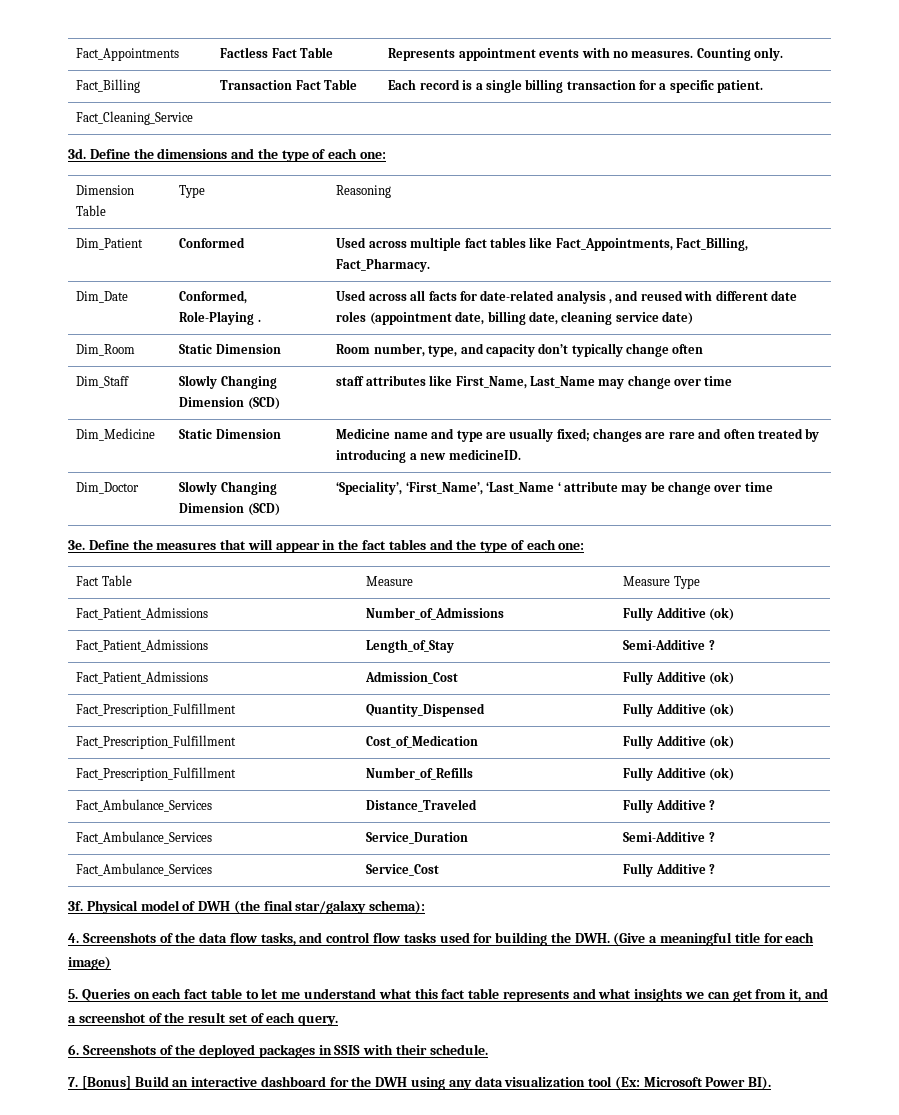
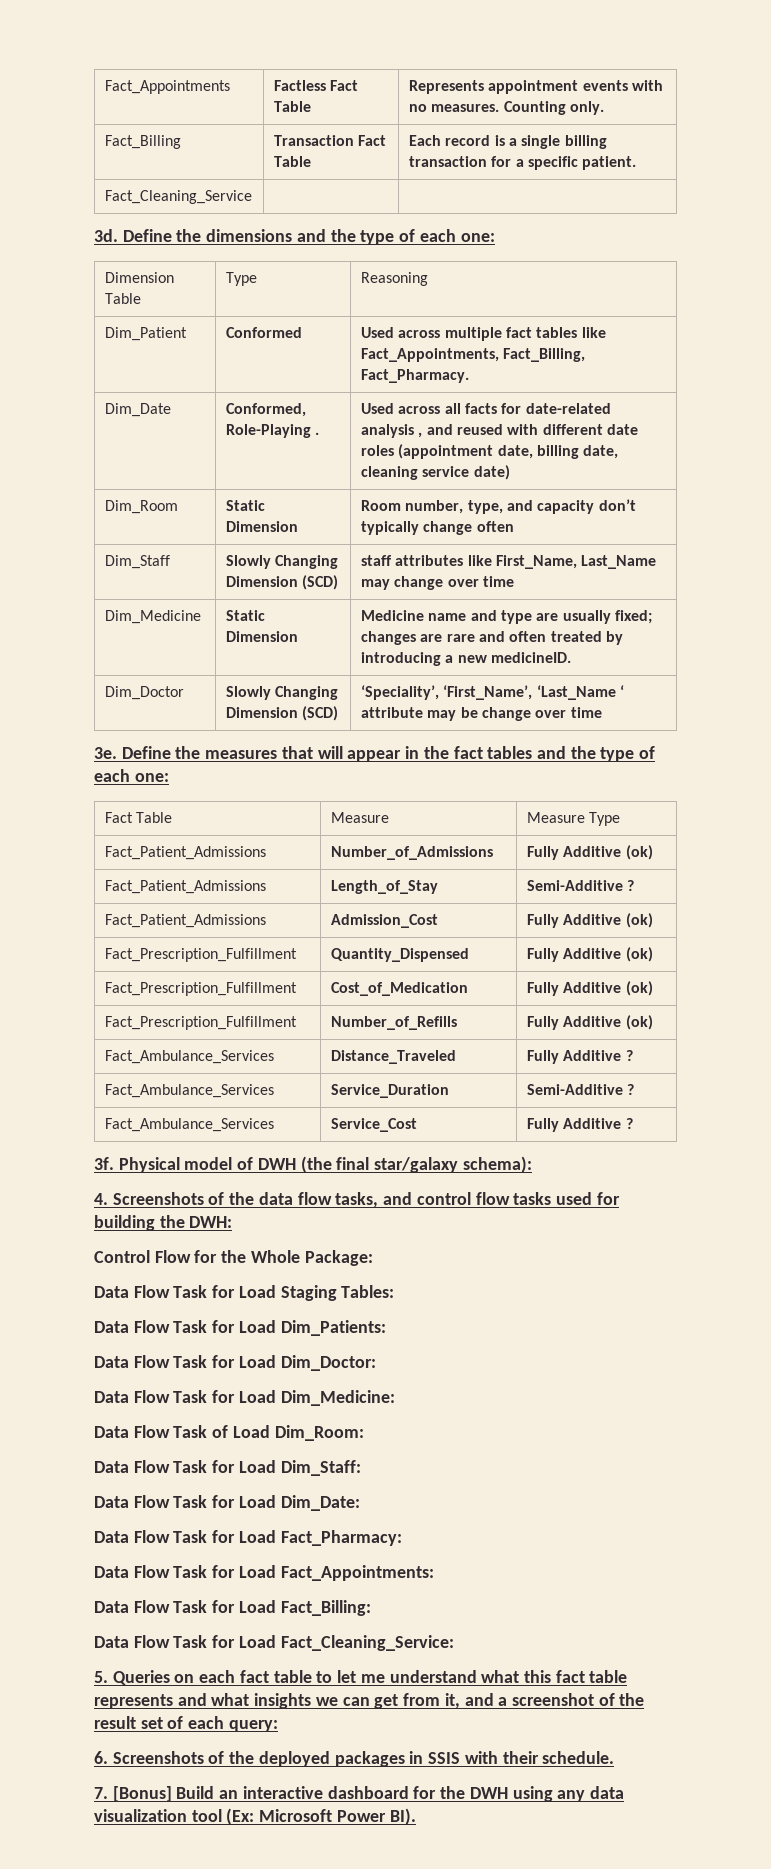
[574,932,815,946] [68,956,111,970] DWH. (Give a meaningful title for each image) -> [189,1216,233,1228] [94,1250,373,1266] [94,1285,395,1301] [94,1320,386,1336] [94,1355,376,1371] [94,1390,395,1406] [94,1425,364,1441] [94,1460,361,1476] [94,1495,360,1511] [94,1530,402,1546] [94,1565,434,1581] [94,1600,371,1616] [94,1635,454,1651] DWH: // Control Flow for the Whole Package: // Data Flow Task for Load Staging Tables: // Data Flow Task for Load Dim_Patients: // Data Flow Task for Load Dim_Doctor: // Data Flow Task for Load Dim_Medicine: // Data Flow Task of Load Dim_Room: // Data Flow Task for Load Dim_Staff: // Data Flow Task for Load Dim_Date: // Data Flow Task for Load Fact_Pharmacy: // Data Flow Task for Load Fact_Appointments: // Data Flow Task for Load Fact_Billing: // Data Flow Task for Load Fact_Cleaning_Service:
[298,1015,339,1026] query. -> [228,1720,278,1732] query:

